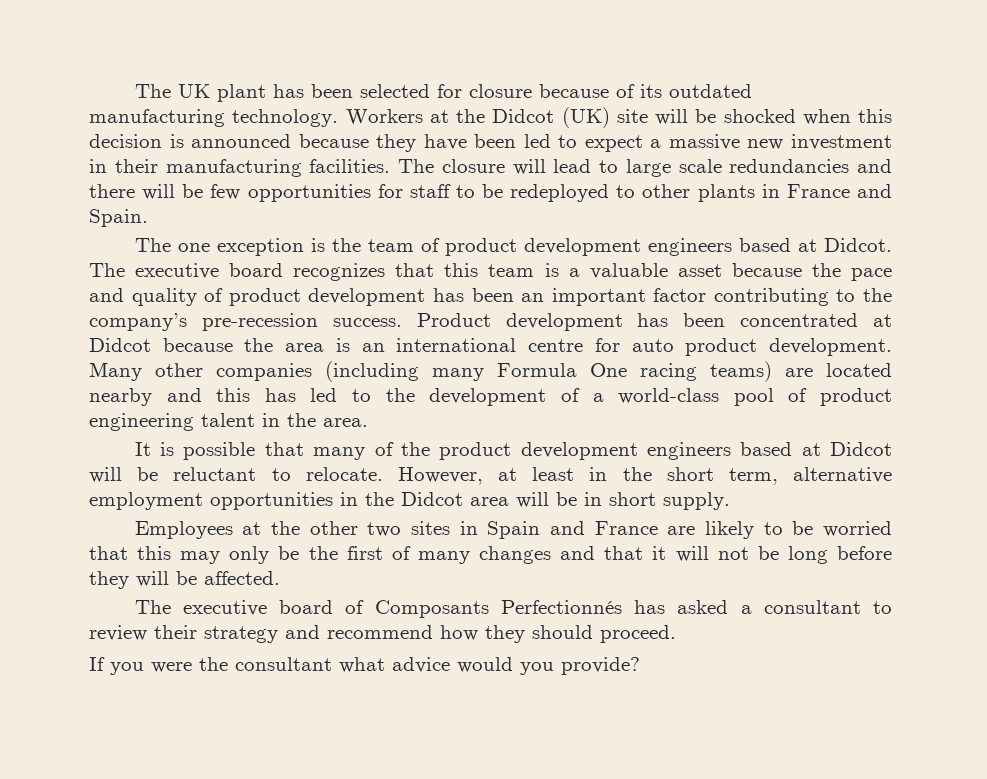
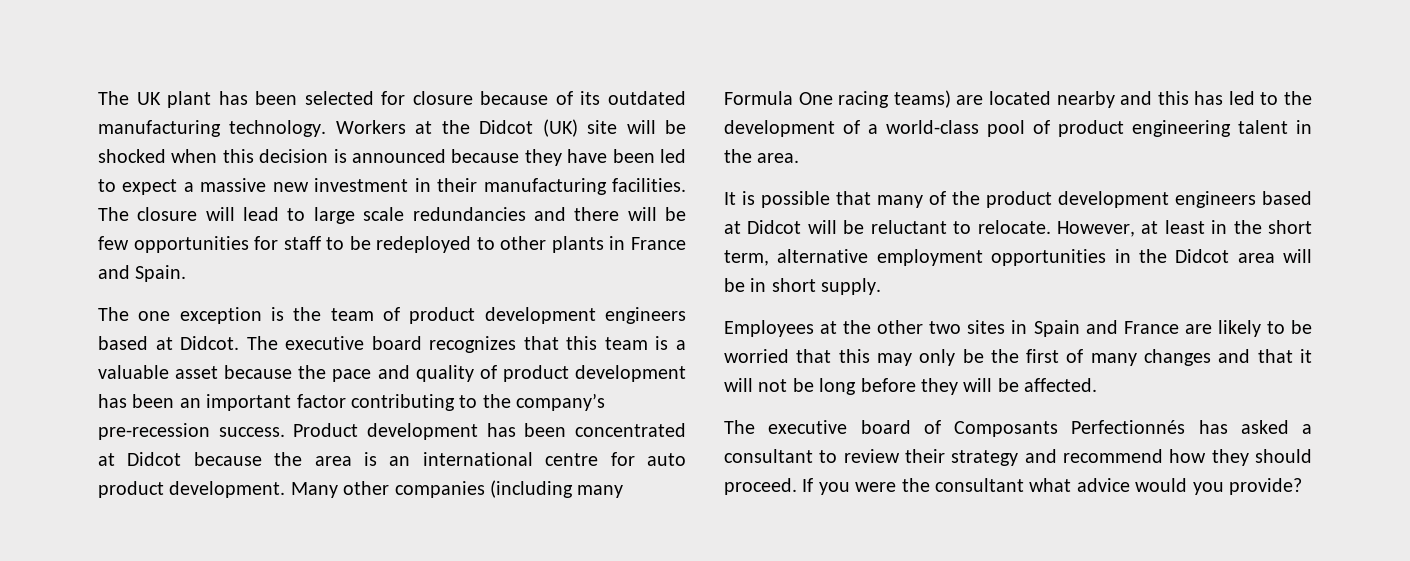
(676, 634) // -> (797, 486) none

